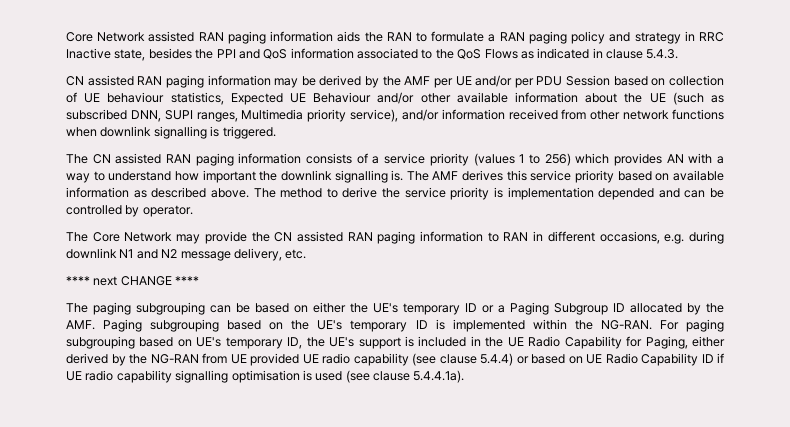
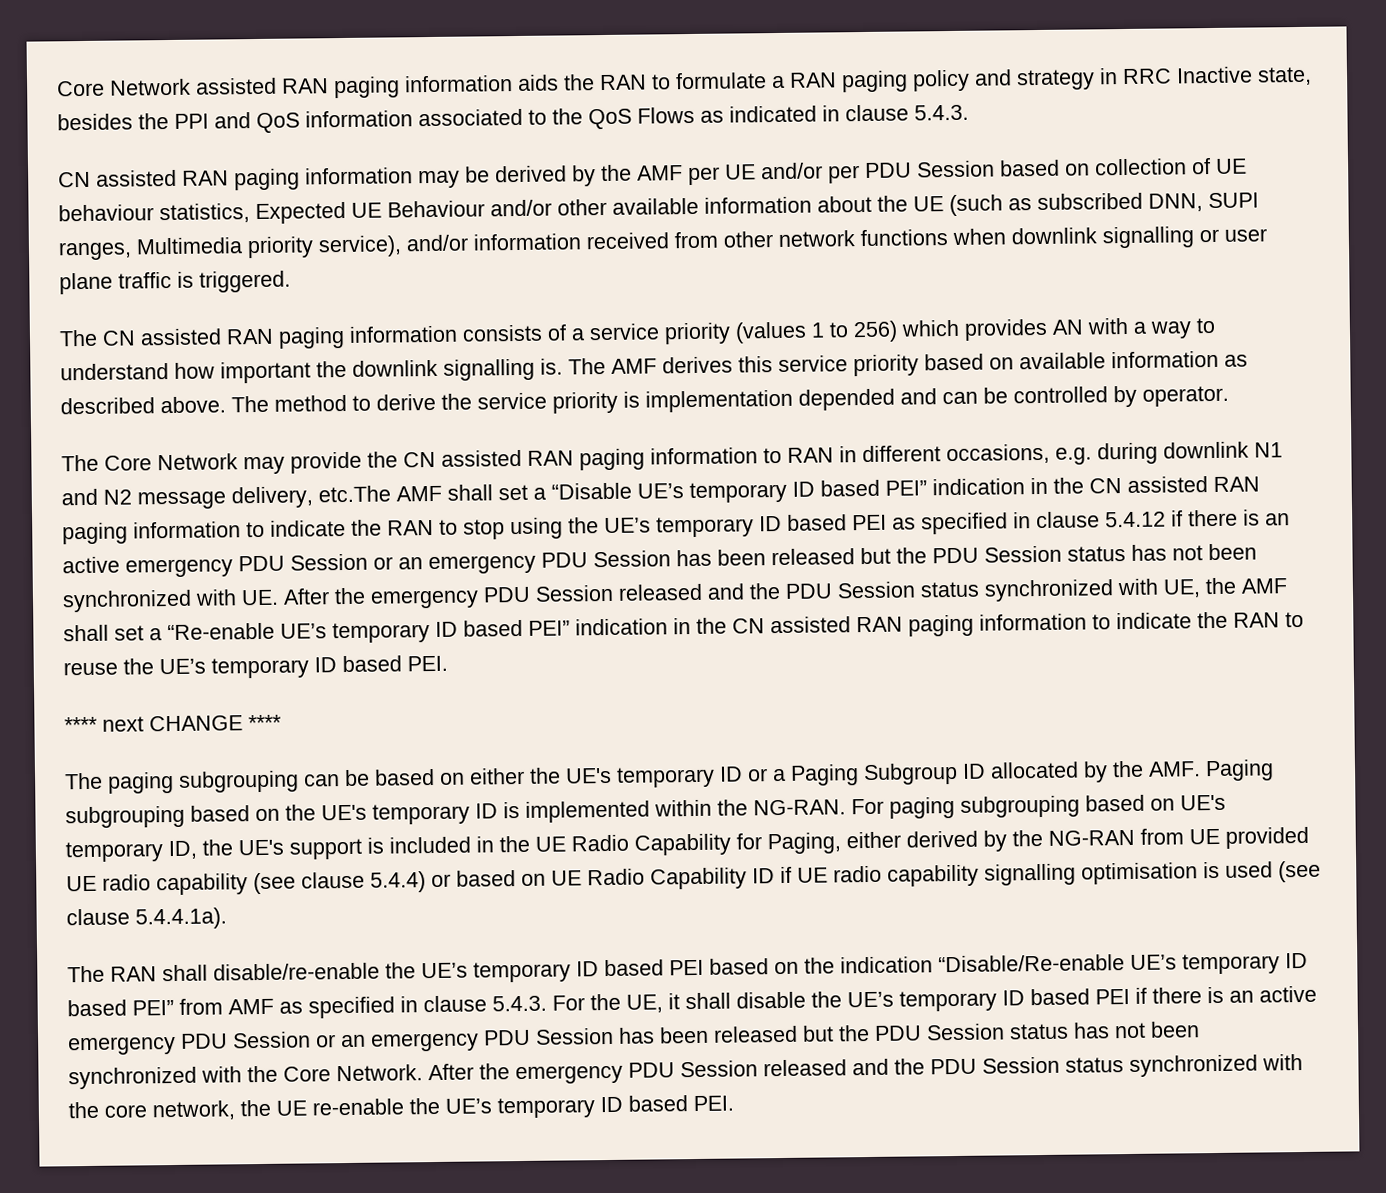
(207, 132) none -> [1199,228,1267,243] [59,271,172,295] or user plane traffic
[285,249,307,259] etc. -> [318,476,1260,504] [62,509,1290,545] [62,543,1257,578] [62,577,1288,613] [63,611,1304,644] [63,655,448,679] etc.The AMF shall set a “Disable UE’s temporary ID based PEI” indication in the CN assisted RAN paging information to indicate the RAN to stop using the UE’s temporary ID based PEI as specified in clause 5.4.12 if there is an active emergency PDU Session or an emergency PDU Session has been released but the PDU Session status has not been synchronized with UE. After the emergency PDU Session released and the PDU Session status synchronized with UE, the AMF shall set a “Re-enable UE’s temporary ID based PEI” indication in the CN assisted RAN paging information to indicate the RAN to reuse the UE’s temporary ID based PEI.
(465, 376) none -> [67,952,1308,983] [67,985,1317,1019] [68,1021,1200,1056] [68,1054,1303,1090] [68,1095,734,1121] // The RAN shall disable/re-enable the UE’s temporary ID based PEI based on the indication “Disable/Re-enable UE’s temporary ID based PEI” from AMF as specified in clause 5.4.3. For the UE, it shall disable the UE’s temporary ID based PEI if there is an active emergency PDU Session or an emergency PDU Session has been released but the PDU Session status has not been synchronized with the Core Network. After the emergency PDU Session released and the PDU Session status synchronized with the core network, the UE re-enable the UE’s temporary ID based PEI.

